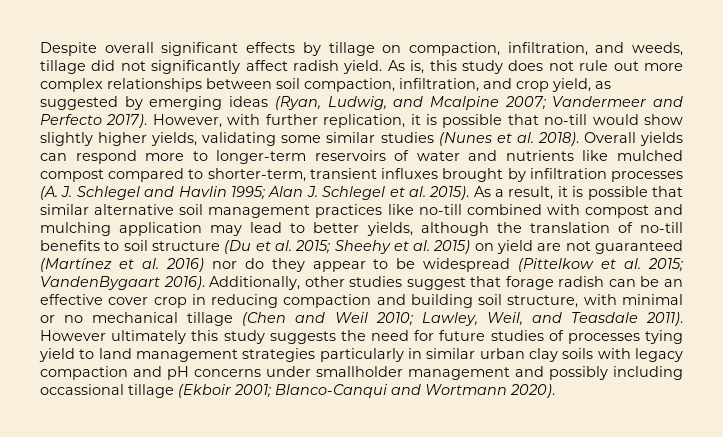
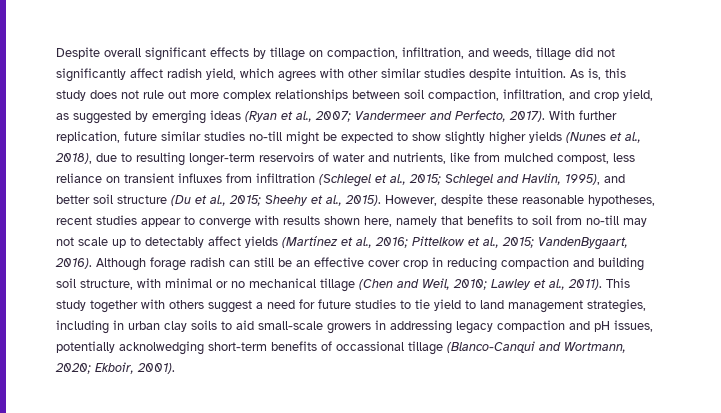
[343,60,383,74] yield. -> [206,68,566,82] yield, which agrees with other similar studies despite intuition.
[274,96,683,110] [40,114,683,128] [40,132,683,146] [40,150,208,164] (Ryan, Ludwig, and Mcalpine 2007; Vandermeer and Perfecto 2017). However, with further replication, it is possible that no-till would show slightly higher yields, validating some similar studies (Nunes et al. 2018). Overall yields can respond more to -> [245,110,617,122] [56,131,641,145] [55,152,185,166] (Ryan et al., 2007; Vandermeer and Perfecto, 2017). With further replication, future similar studies no-till might be expected to show slightly higher yields (Nunes et al., 2018), due to resulting
[505,150,683,161] [40,168,683,182] [40,186,684,200] [40,204,684,218] [40,222,683,236] [40,240,120,251] nutrients like mulched compost compared to shorter-term, transient influxes brought by infiltration processes (A. J. Schlegel and Havlin 1995; Alan J. Schlegel et al. 2015). As a result, it is possible that similar alternative soil management practices like no-till combined with compost and mulching application may lead to better yields, although the translation of no-till benefits to -> [393,152,635,164] [56,173,625,187] [56,195,90,204] nutrients, like from mulched compost, less reliance on transient influxes from infiltration (Schlegel et al., 2015; Schlegel and Havlin, 1995), and better
[274,240,292,251] al. -> [210,195,226,206] al.,
[413,240,683,254] [40,258,684,272] [40,276,502,290] al. 2015) on yield are not guaranteed (Martínez et al. 2016) nor do they appear to be widespread (Pittelkow et al. 2015; VandenBygaart 2016). Additionally, other studies suggest that -> [326,194,655,206] [56,215,647,229] [56,236,628,250] [55,258,146,271] al., 2015). However, despite these reasonable hypotheses, recent studies appear to converge with results shown here, namely that benefits to soil from no-till may not scale up to detectably affect yields (Martínez et al., 2016; Pittelkow et al., 2015; VandenBygaart, 2016). Although
(636, 283) none -> [254,257,274,267] still
[334,312,683,326] [40,330,366,344] Weil 2010; Lawley, Weil, and Teasdale 2011). However ultimately this study suggests the -> [422,278,630,290] [56,299,263,313] Weil, 2010; Lawley et al., 2011). This study together with others suggest a
[548,330,683,344] of processes tying -> [400,299,430,309] to tie
[242,348,684,362] [40,366,683,380] [40,384,555,398] strategies particularly in similar urban clay soils with legacy compaction and pH concerns under smallholder management and possibly including occassional tillage (Ekboir 2001; Blanco-Canqui and Wortmann 2020). -> [587,299,646,313] [56,320,653,334] [56,341,626,355] [55,362,175,374] strategies, including in urban clay soils to aid small-scale growers in addressing legacy compaction and pH issues, potentially acknolwedging short-term benefits of occassional tillage (Blanco-Canqui and Wortmann, 2020; Ekboir, 2001).

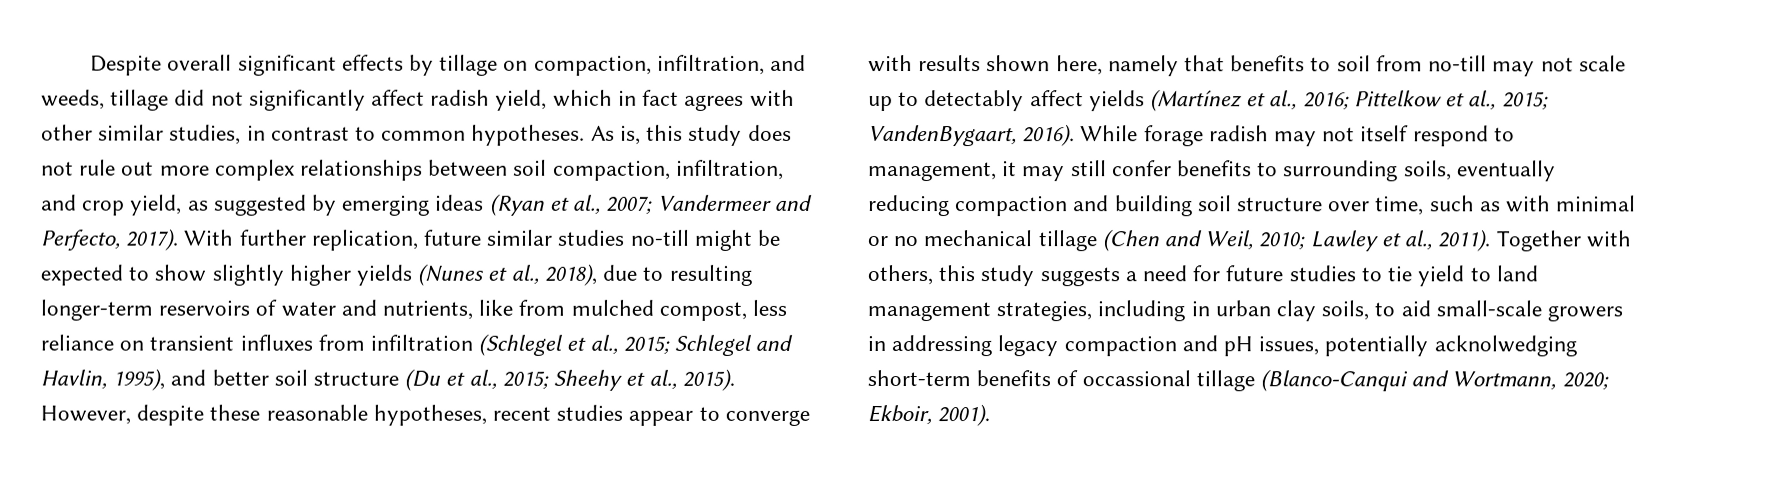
(274, 73) none -> [617,89,680,106] in fact
[424,68,566,80] studies despite intuition. -> [169,124,586,146] studies, in contrast to common hypotheses.
[96,258,146,271] Although -> [1080,125,1139,142] While
[229,257,443,269] can still be an effective cover crop in -> [1274,125,1515,147] [868,160,1556,182] may not itself respond to management, it may still confer benefits to surrounding soils, eventually
[80,279,133,290] structure, -> [1237,195,1501,216] structure over time, such as
[606,278,630,288] [56,299,252,313] This study together with others suggest -> [1495,230,1632,252] [867,264,1120,287] Together with others, this study suggests
[191,320,217,330] soils -> [1321,300,1370,321] soils,

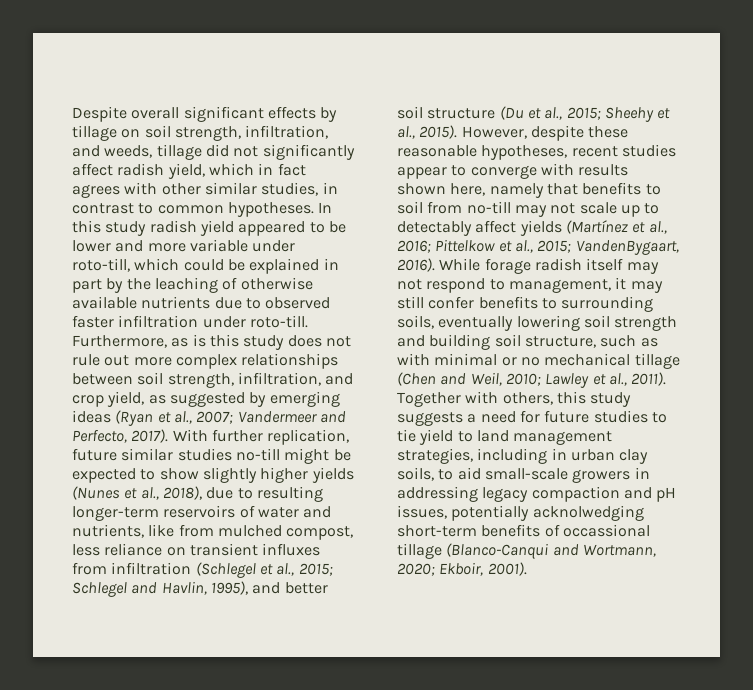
[533,55,652,76] compaction, -> [144,125,241,141] soil strength,
[590,125,641,145] As is, -> [318,202,333,213] [72,220,346,236] [72,239,296,252] [72,258,339,274] [72,277,313,293] [72,296,331,309] [72,315,308,328] [72,334,206,348] In this study radish yield appeared to be lower and more variable under roto-till, which could be explained in part by the leaching of otherwise available nutrients due to observed faster infiltration under roto-till. Furthermore, as is
[552,160,671,181] compaction, -> [167,373,234,388] strength,
[1274,125,1410,147] may not itself -> [586,258,659,274] [397,279,422,290] itself may not
[868,194,1425,217] reducing compaction and building soil structure over time, -> [516,315,678,331] [397,334,596,350] lowering soil strength and building soil structure,

